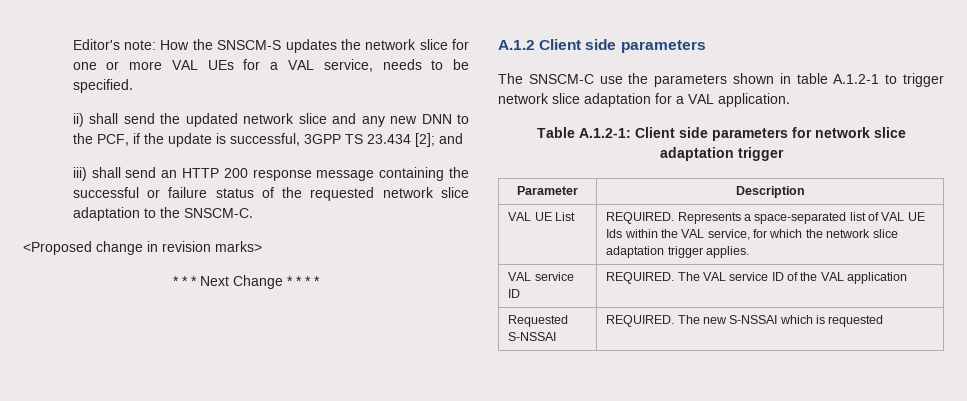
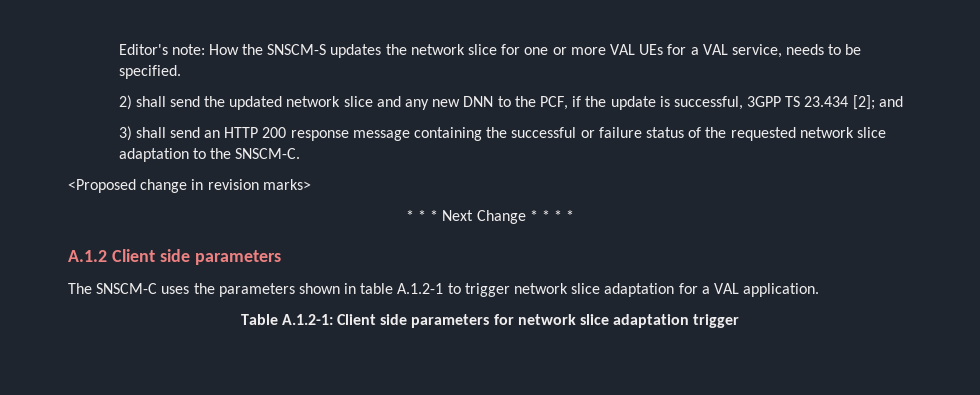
[72,113,84,127] ii) -> [118,95,132,110] 2)
[72,167,87,181] iii) -> [118,126,132,141] 3)
[599,76,623,84] use -> [161,286,190,294] uses
[517,186,578,195] [735,186,805,198] [508,212,575,221] [606,212,925,224] [606,229,898,240] [606,246,749,258] [508,272,574,281] [508,289,521,298] [606,272,908,284] [508,315,569,327] [508,332,557,341] [606,315,884,327] // Parameter | Description // VAL UE List | REQUIRED. Represents a space-separated list of VAL UE Ids within the VAL service, for which the network slice adaptation trigger applies. // VAL service ID | REQUIRED. The VAL service ID of the VAL application // Requested S-NSSAI | REQUIRED. The new S-NSSAI which is requested -> (740, 321) none

